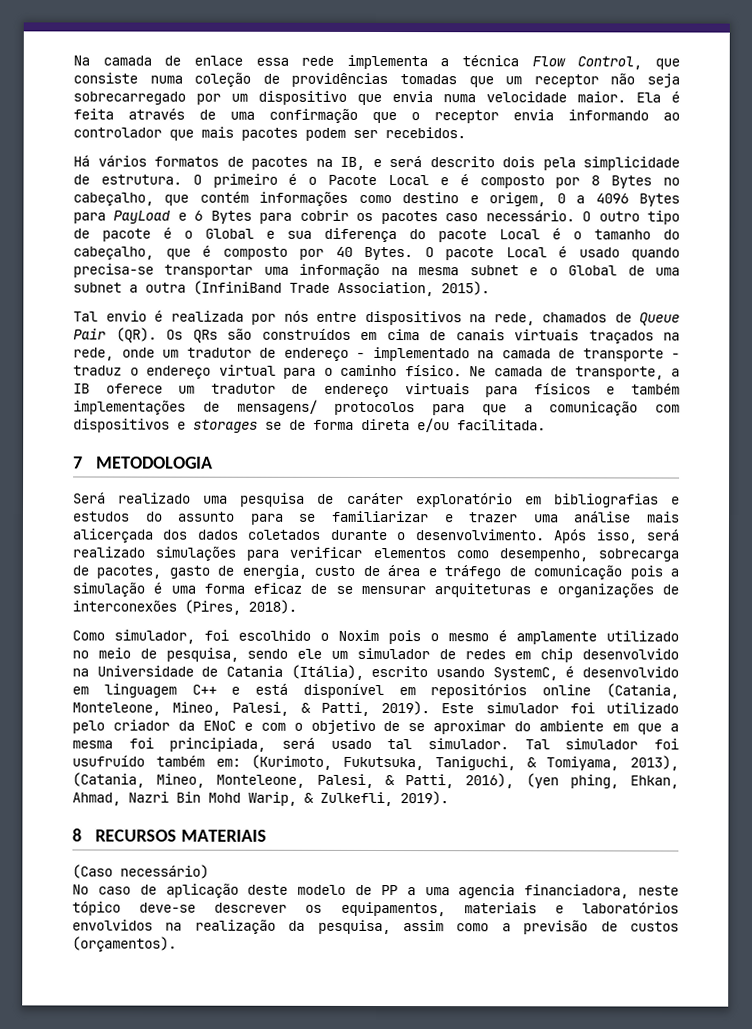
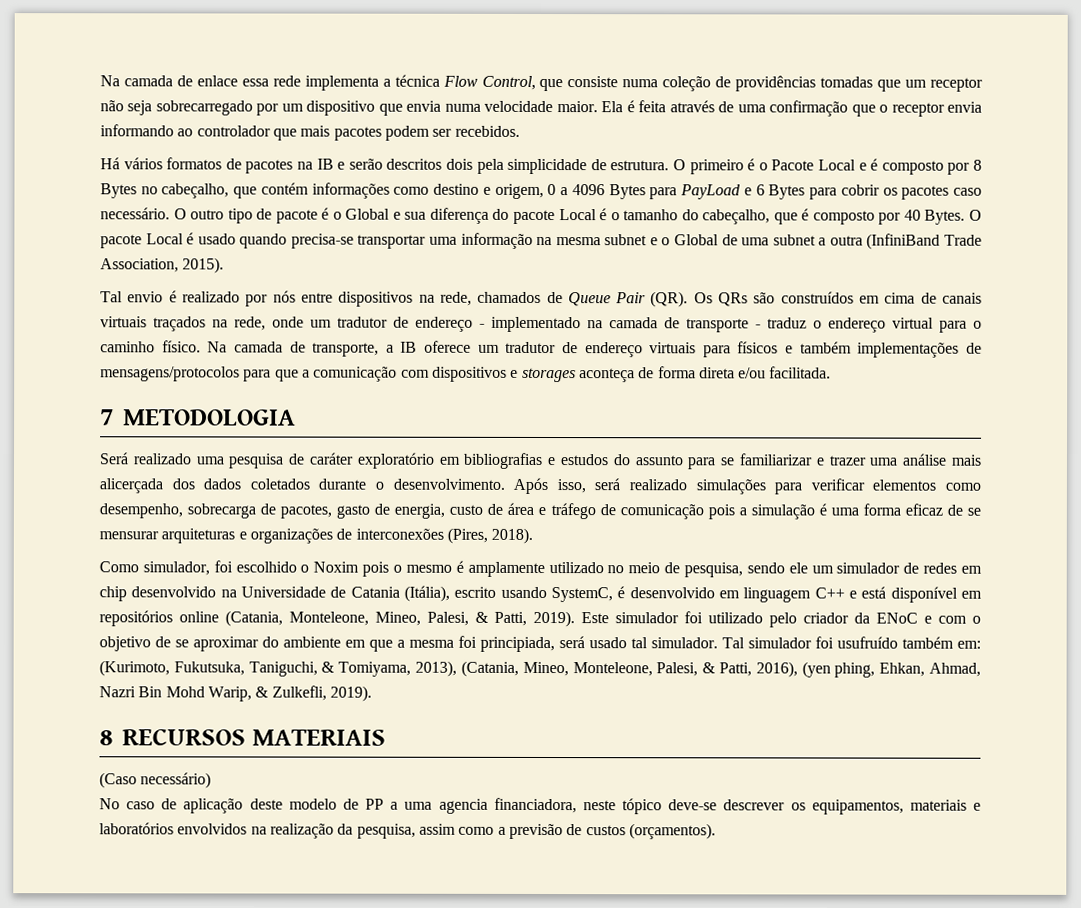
[340,156,495,170] IB, e será descrito -> [316,158,443,170] IB e serão descritos
[170,310,244,322] realizada -> [181,291,240,303] realizado
[469,366,486,377] Ne -> [207,341,228,353] Na
[236,399,416,416] mensagens/ protocolos -> [100,366,240,382] mensagens/protocolos
[265,421,282,430] se -> [578,368,635,383] aconteça

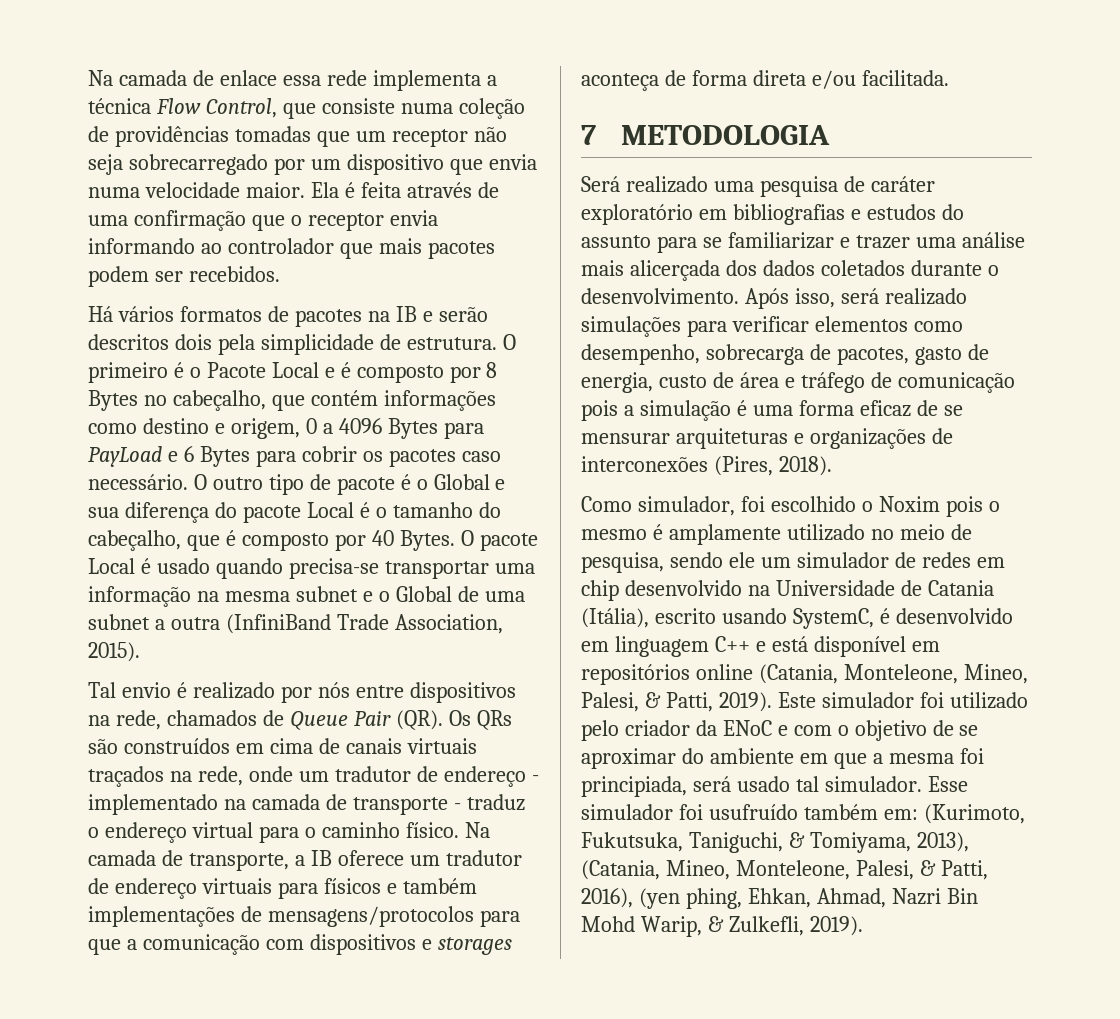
[722,637,745,649] Tal -> [927,776,968,792] Esse
[99,728,387,746] [99,772,212,789] [99,797,981,815] [99,822,716,840] // 8 RECURSOS MATERIAIS // (Caso necessário) // No caso de aplicação deste modelo de PP a uma agencia financiadora, neste tópico deve-se descrever os equipamentos, materiais e laboratórios envolvidos na realização da pesquisa, assim como a previsão de custos (orçamentos). -> (863, 926) none

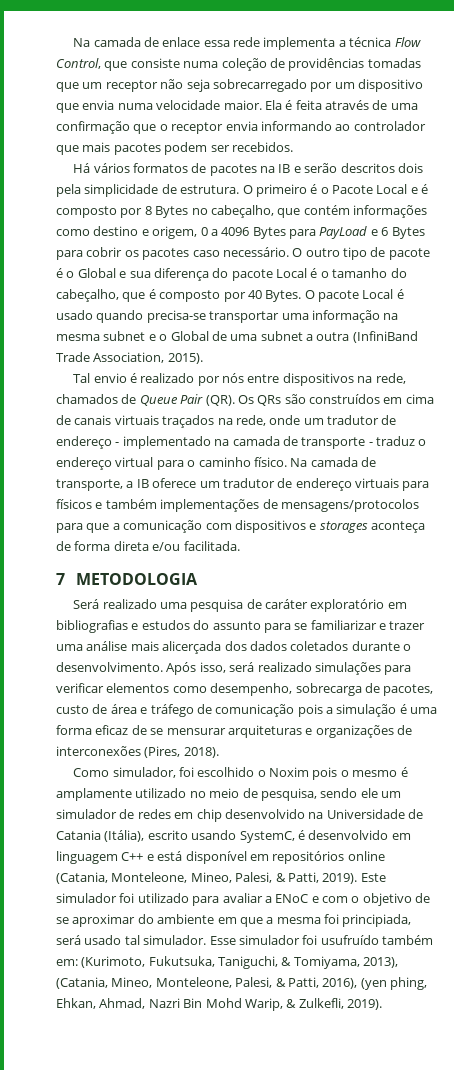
[914,344,989,365] [581,372,653,393] gasto de energia, -> (434, 690) none
[581,720,717,741] pelo criador da -> [192,893,272,906] para avaliar a

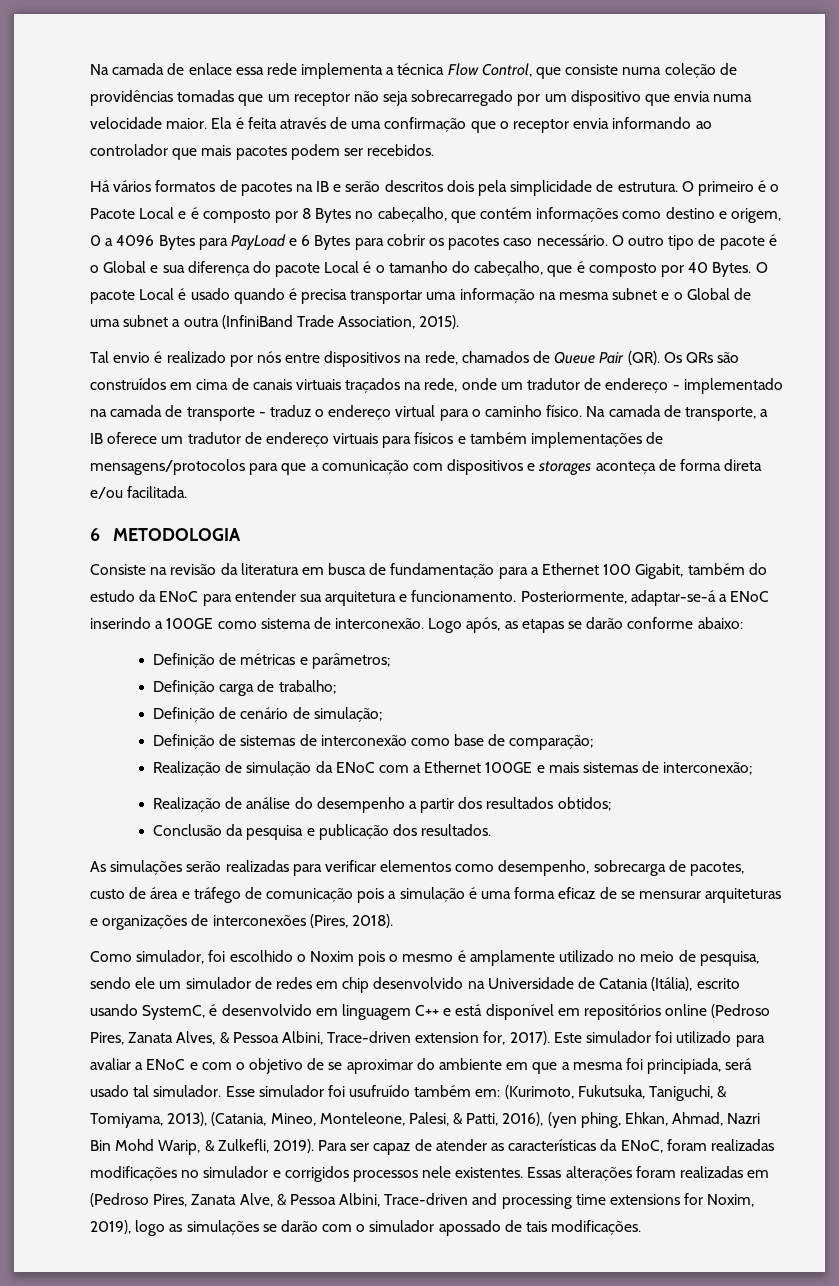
[146,310,206,323] precisa-se -> [288,288,348,304] é precisa
[56,573,65,585] 7 -> [90,528,100,541] 6
[73,599,407,612] [56,620,426,633] [56,641,411,654] [56,662,381,675] Será realizado uma pesquisa de caráter exploratório em bibliografias e estudos do assunto para se familiarizar e trazer uma análise mais alicerçada dos dados coletados durante o desenvolvimento. Após isso, será realizado simulações -> [90,563,767,579] [90,590,770,606] [90,617,743,633] [152,653,390,669] [152,680,336,696] [152,707,382,722] [152,734,594,750] [152,761,753,776] [152,797,611,813] [152,824,492,840] [90,860,289,875] Consiste na revisão da literatura em busca de fundamentação para a Ethernet 100 Gigabit, também do estudo da ENoC para entender sua arquitetura e funcionamento. Posteriormente, adaptar-se-á a ENoC inserindo a 100GE como sistema de interconexão. Logo após, as etapas se darão conforme abaixo: // Definição de métricas e parâmetros; // Definição carga de trabalho; // Definição de cenário de simulação; // Definição de sistemas de interconexão como base de comparação; // Realização de simulação da ENoC com a Ethernet 100GE e mais sistemas de interconexão; // Realização de análise do desempenho a partir dos resultados obtidos; // Conclusão da pesquisa e publicação dos resultados. // As simulações serão realizadas
[56,872,358,884] (Catania, Monteleone, Mineo, Palesi, & Patti, 2019). -> [711,1004,771,1018] [90,1031,550,1045] (Pedroso Pires, Zanata Alves, & Pessoa Albini, Trace-driven extension for, 2017).
(382, 1004) none -> [318,1139,774,1155] [90,1166,770,1182] [90,1193,755,1209] [90,1220,642,1236] Para ser capaz de atender as características da ENoC, foram realizadas modificações no simulador e corrigidos processos nele existentes. Essas alterações foram realizadas em (Pedroso Pires, Zanata Alve, & Pessoa Albini, Trace-driven and processing time extensions for Noxim, 2019), logo as simulações se darão com o simulador apossado de tais modificações.

